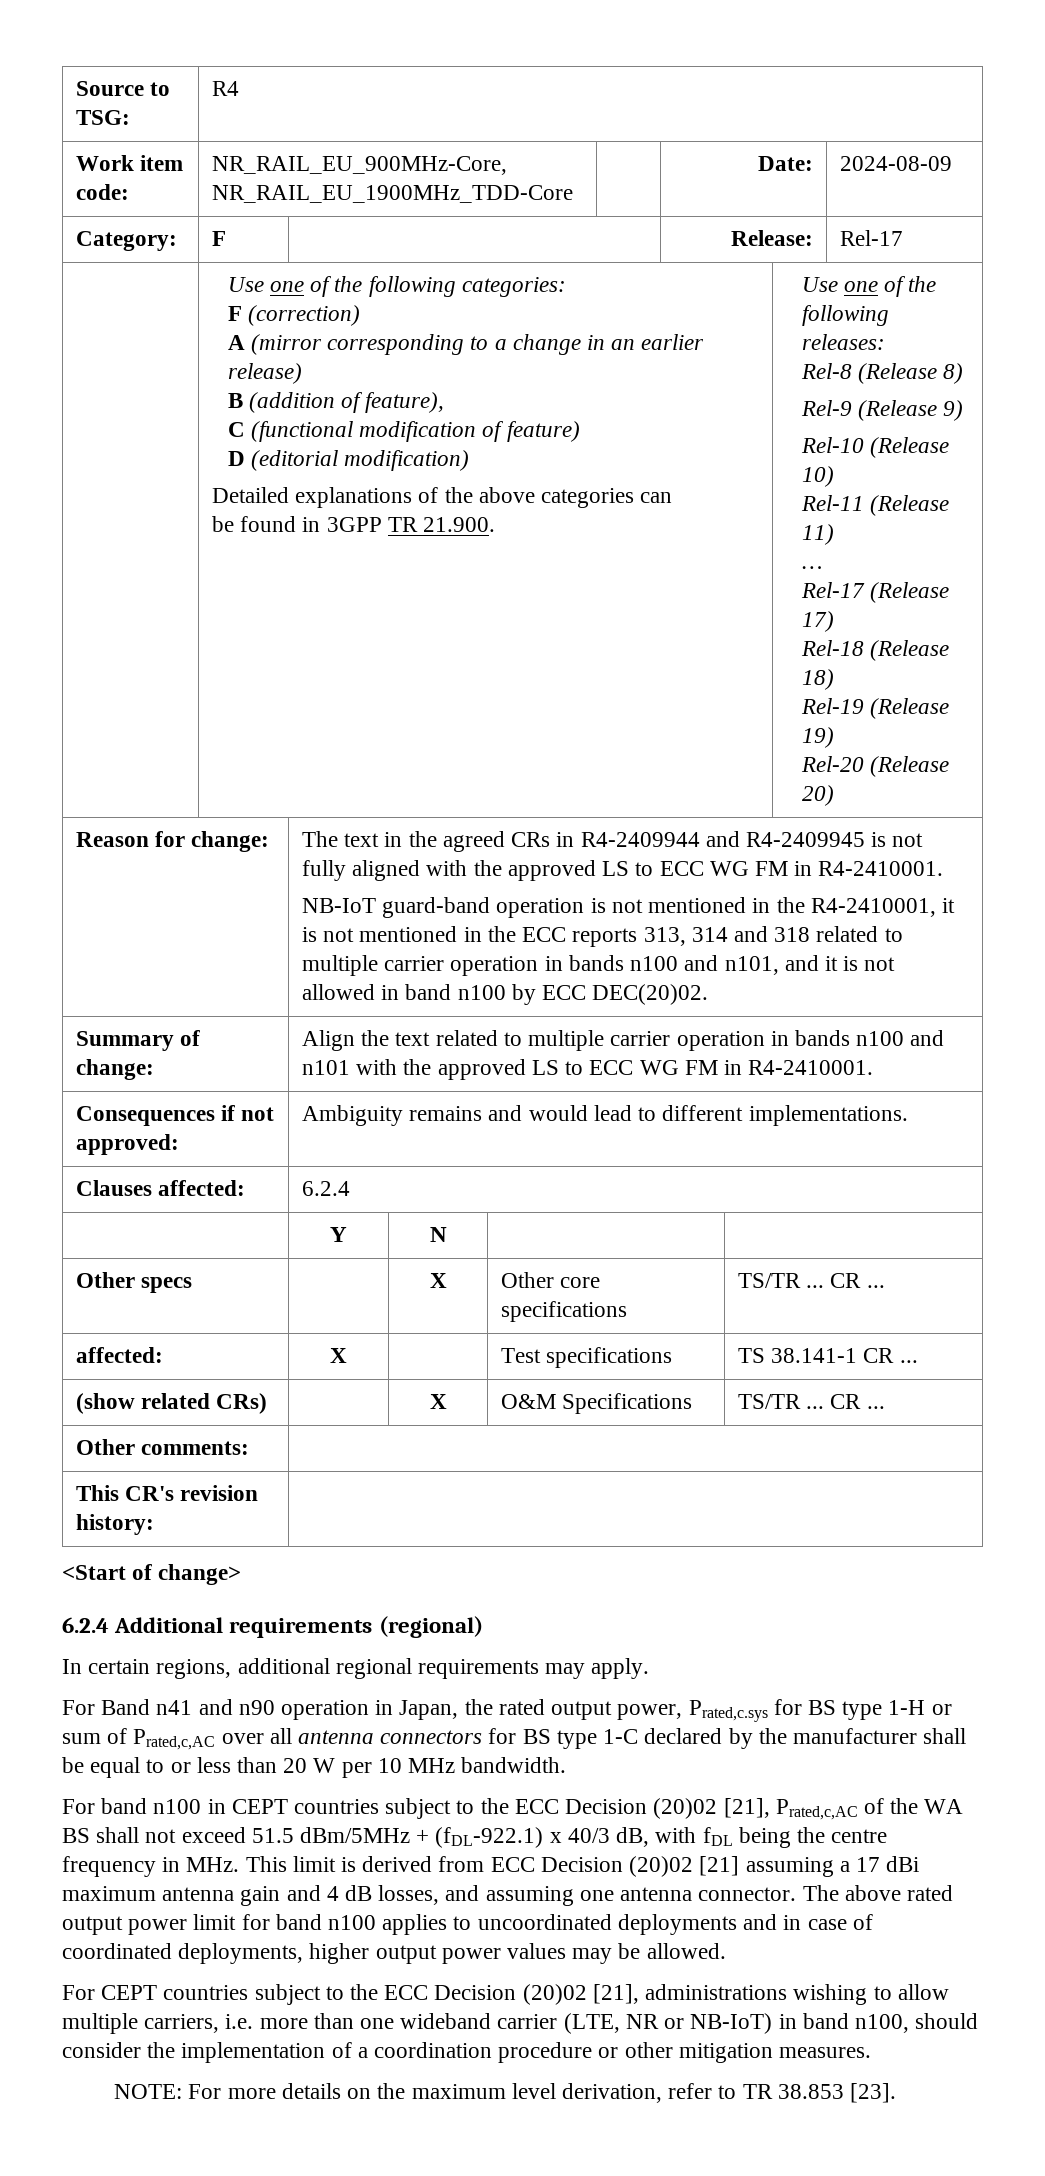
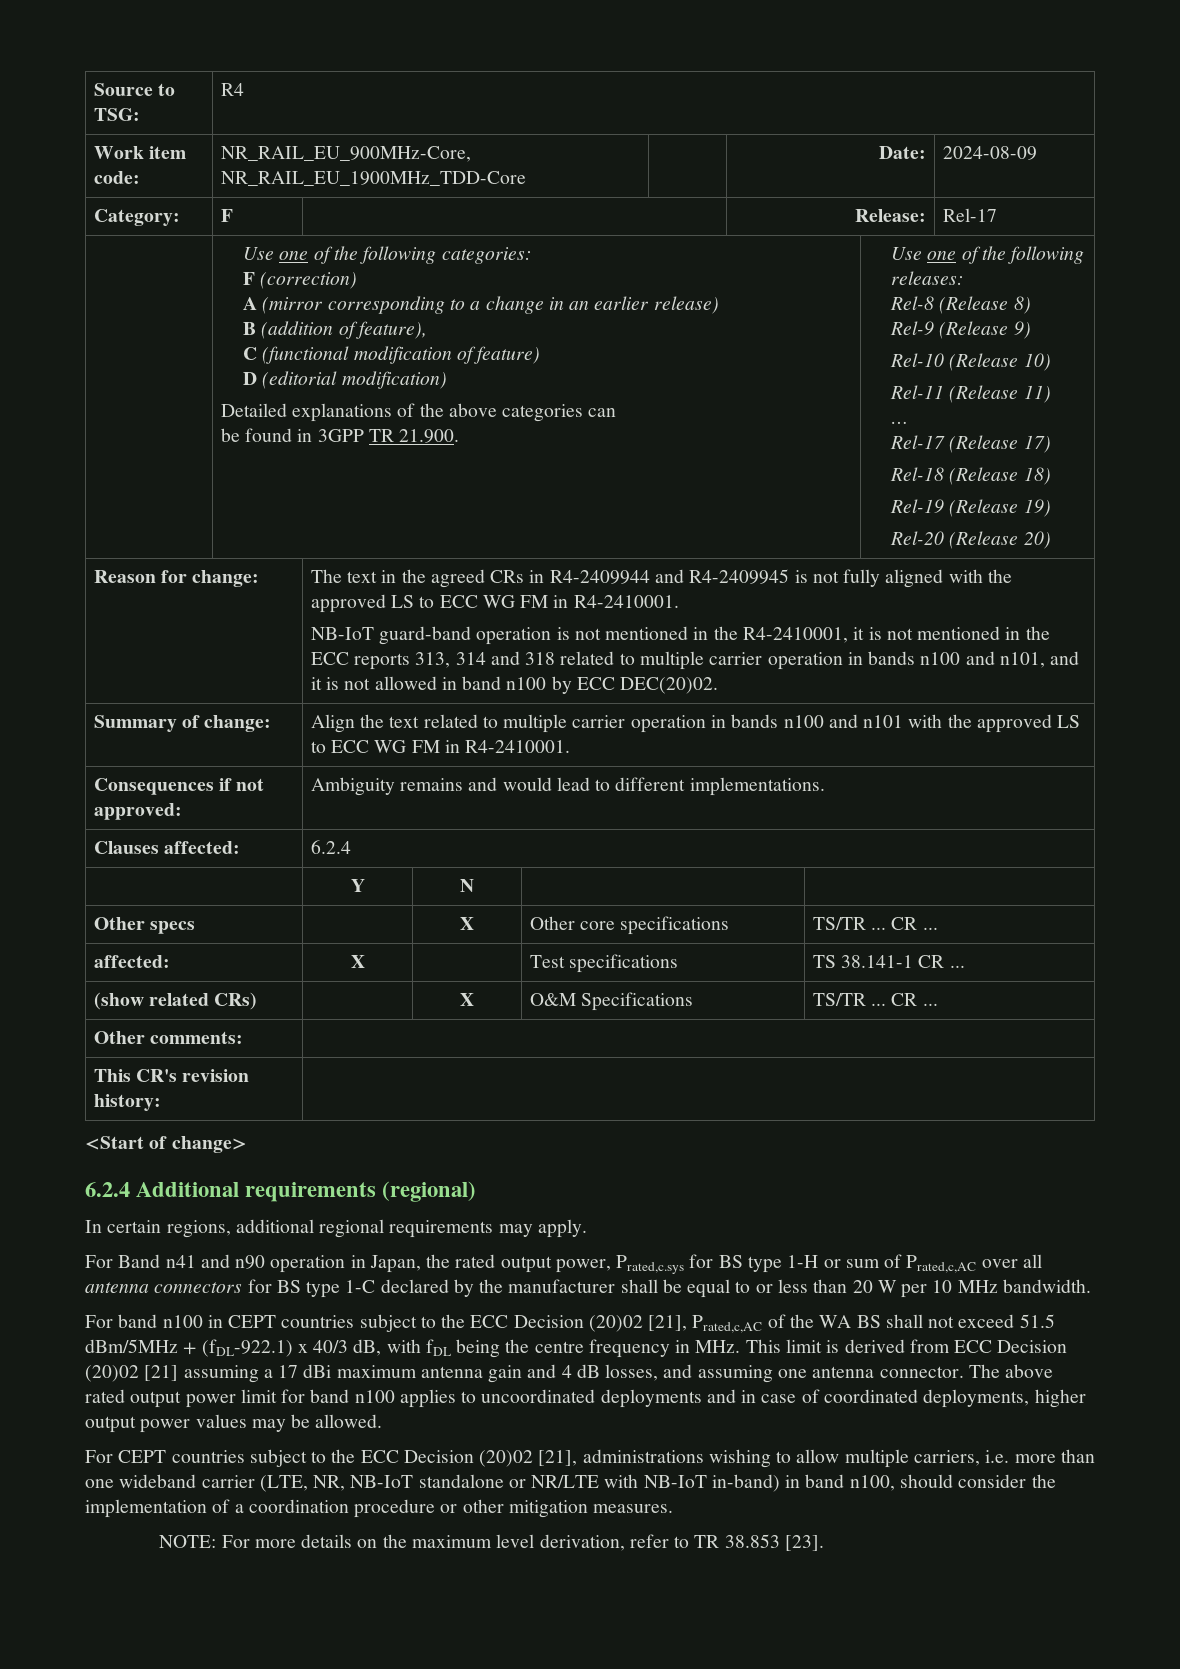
[625,2013,773,2034] NR or NB-IoT) -> [313,1474,780,1492] NR, NB-IoT standalone or NR/LTE with NB-IoT in-band)

